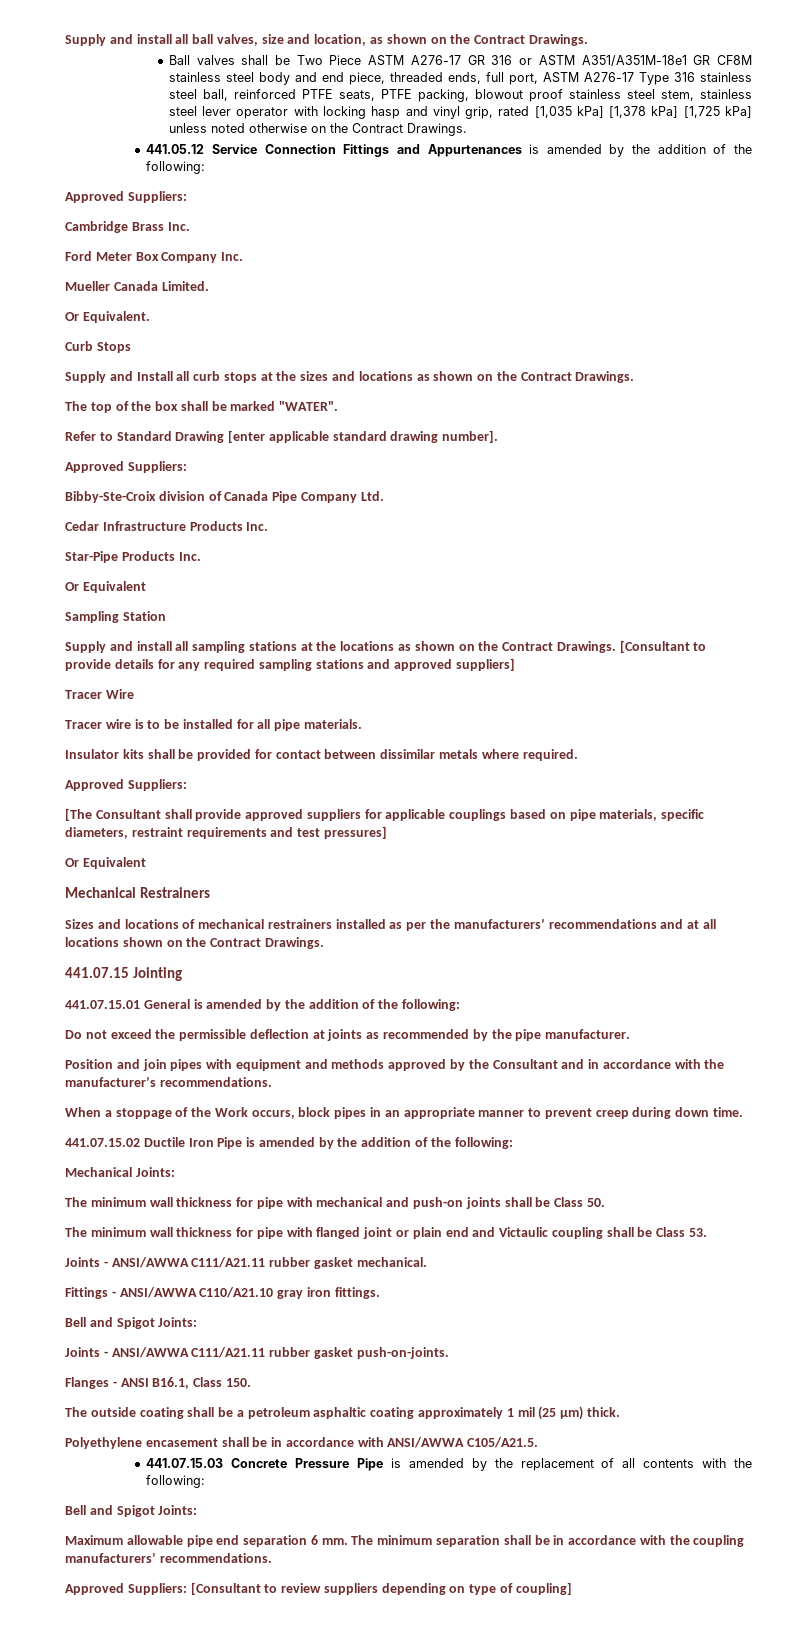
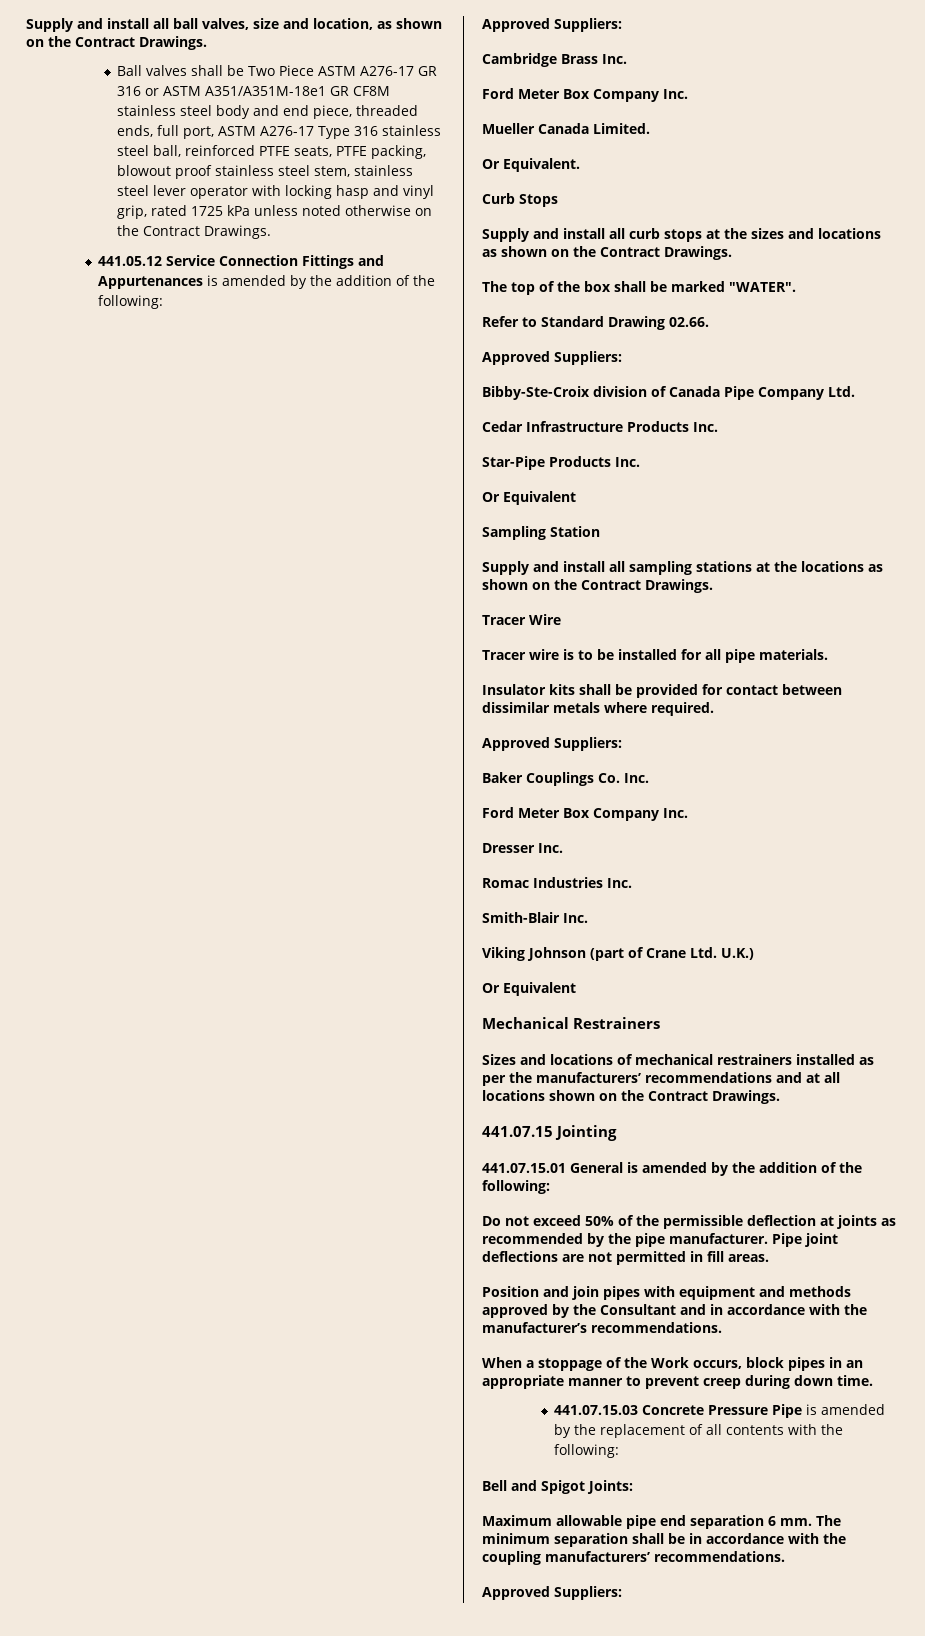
[534,106,753,118] [1,035 kPa] [1,378 kPa] [1,725 kPa] -> [191,205,251,216] 1725 kPa
[136,371,173,381] Install -> [563,228,605,239] install
[228,430,499,443] [enter applicable standard drawing number]. -> [669,317,709,327] 02.66.
[619,640,707,653] [65,658,516,671] [Consultant to provide details for any required sampling stations and approved suppliers] -> (713, 586) none
[65,808,705,821] [65,826,387,839] [The Consultant shall provide approved suppliers for applicable couplings based on pipe materials, specific diameters, restraint requirements and test pressures] -> [482,772,649,786] [482,807,688,821] [482,843,563,853] [482,877,632,888] [482,912,588,923] [482,947,754,961] Baker Couplings Co. Inc. // Ford Meter Box Company Inc. // Dresser Inc. // Romac Industries Inc. // Smith-Blair Inc. // Viking Johnson (part of Crane Ltd. U.K.)
(152, 1034) none -> [585,1215,634,1226] 50% of
(631, 1034) none -> [772,1233,838,1247] [482,1251,769,1265] Pipe joint deflections are not permitted in fill areas.
[65,1137,513,1149] [65,1167,175,1177] [65,1197,605,1209] [65,1227,708,1239] [65,1257,427,1269] [65,1287,380,1299] [65,1317,198,1329] [65,1347,449,1359] [65,1377,251,1389] [65,1406,620,1420] [65,1437,539,1449] // 441.07.15.02 Ductile Iron Pipe is amended by the addition of the following: // Mechanical Joints: // The minimum wall thickness for pipe with mechanical and push-on joints shall be Class 50. // The minimum wall thickness for pipe with flanged joint or plain end and Victaulic coupling shall be Class 53. // Joints - ANSI/AWWA C111/A21.11 rubber gasket mechanical. // Fittings - ANSI/AWWA C110/A21.10 gray iron fittings. // Bell and Spigot Joints: // Joints - ANSI/AWWA C111/A21.11 rubber gasket push-on-joints. // Flanges - ANSI B16.1, Class 150. // The outside coating shall be a petroleum asphaltic coating approximately 1 mil (25 μm) thick. // Polyethylene encasement shall be in accordance with ANSI/AWWA C105/A21.5. -> (873, 1380) none
[190,1582,572,1595] [Consultant to review suppliers depending on type of coupling] -> (622, 1593) none

